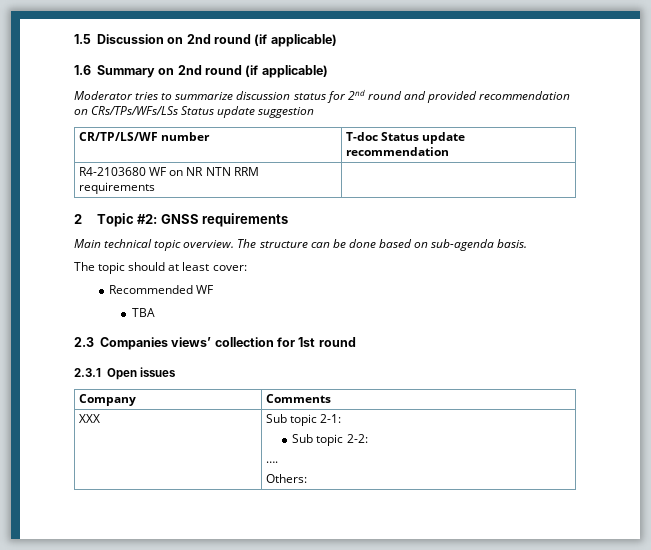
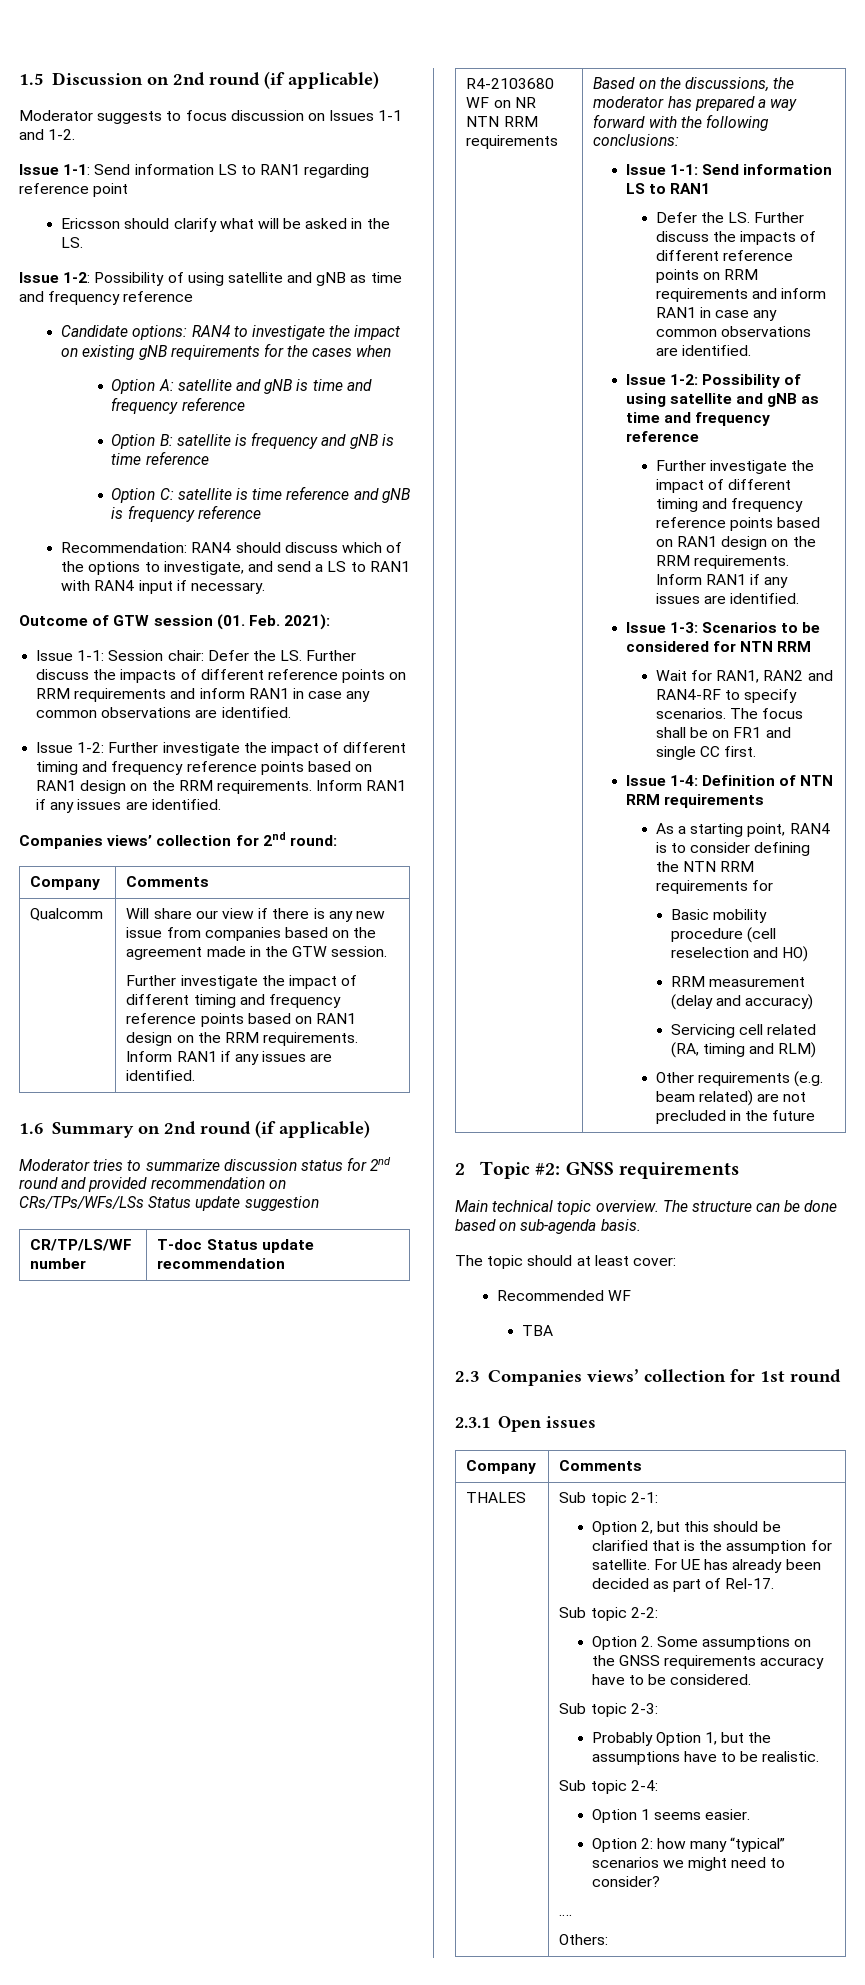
(337, 40) none -> [19,110,403,124] [19,129,76,140] [19,164,370,178] [19,183,129,197] [61,218,390,232] [61,237,84,248] [19,272,402,286] [19,291,194,305] [61,325,401,340] [61,343,392,360] [111,379,372,394] [111,397,245,414] [111,432,394,449] [111,451,209,465] [111,486,410,503] [111,505,261,522] [61,542,403,553] [61,561,410,575] [61,580,265,594] [19,614,331,630] [36,650,357,661] [36,669,407,683] [36,688,371,702] [36,707,291,718] [36,742,407,756] [36,761,373,775] [36,780,407,794] [36,799,221,813] [19,832,337,849] [30,876,101,890] [126,876,210,887] [30,908,104,921] [126,908,385,922] [126,927,377,941] [126,946,388,960] [126,975,358,989] [126,994,342,1008] [126,1013,357,1027] [126,1032,359,1046] [126,1051,333,1065] [126,1070,196,1081] // Moderator suggests to focus discussion on Issues 1-1 and 1-2. // Issue 1-1: Send information LS to RAN1 regarding reference point // Ericsson should clarify what will be asked in the LS. // Issue 1-2: Possibility of using satellite and gNB as time and frequency reference // Candidate options: RAN4 to investigate the impact on existing gNB requirements for the cases when // Option A: satellite and gNB is time and frequency reference // Option B: satellite is frequency and gNB is time reference // Option C: satellite is time reference and gNB is frequency reference // Recommendation: RAN4 should discuss which of the options to investigate, and send a LS to RAN1 with RAN4 input if necessary. // Outcome of GTW session (01. Feb. 2021): // Issue 1-1: Session chair: Defer the LS. Further discuss the impacts of different reference points on RRM requirements and inform RAN1 in case any common observations are identified. // Issue 1-2: Further investigate the impact of different timing and frequency reference points based on RAN1 design on the RRM requirements. Inform RAN1 if any issues are identified. // Companies views’ collection for 2nd round: // Company | Comments // Qualcomm | Will share our view if there is any new issue from companies based on the agreement made in the GTW session. // Further investigate the impact of different timing and frequency reference points based on RAN1 design on the RRM requirements. Inform RAN1 if any issues are identified.
(156, 188) none -> [593,77,795,92] [593,96,798,111] [593,114,770,131] [593,134,680,146] [625,164,833,175] [625,183,710,194] [655,212,805,223] [655,231,817,245] [655,250,793,261] [655,269,759,283] [655,288,827,302] [655,307,778,321] [655,326,811,337] [655,345,751,356] [625,374,802,388] [625,393,820,407] [625,412,770,426] [625,431,699,442] [655,460,815,474] [655,479,792,493] [655,498,804,512] [655,517,821,531] [655,536,816,550] [655,555,789,569] [655,574,789,588] [655,593,800,604] [625,622,821,633] [625,641,812,652] [655,670,833,683] [655,689,798,703] [655,708,804,719] [655,727,791,738] [655,746,757,760] [625,775,834,786] [625,794,764,808] [655,823,830,837] [655,842,811,856] [655,861,755,872] [655,880,773,894] [670,909,768,923] [670,927,777,943] [670,946,809,962] [670,976,806,987] [670,994,814,1010] [670,1024,817,1038] [670,1042,817,1058] [655,1071,824,1087] [655,1090,807,1106] [655,1110,816,1124] Based on the discussions, the moderator has prepared a way forward with the following conclusions: // Issue 1-1: Send information LS to RAN1 // Defer the LS. Further discuss the impacts of different reference points on RRM requirements and inform RAN1 in case any common observations are identified. // Issue 1-2: Possibility of using satellite and gNB as time and frequency reference // Further investigate the impact of different timing and frequency reference points based on RAN1 design on the RRM requirements. Inform RAN1 if any issues are identified. // Issue 1-3: Scenarios to be considered for NTN RRM // Wait for RAN1, RAN2 and RAN4-RF to specify scenarios. The focus shall be on FR1 and single CC first. // Issue 1-4: Definition of NTN RRM requirements // As a starting point, RAN4 is to consider defining the NTN RRM requirements for // Basic mobility procedure (cell reselection and HO) // RRM measurement (delay and accuracy) // Servicing cell related (RA, timing and RLM) // Other requirements (e.g. beam related) are not precluded in the future
[79,414,101,423] XXX -> [466,1492,527,1503] THALES
[292,434,368,446] Sub topic 2-2: -> [591,1521,781,1535] [591,1540,832,1554] [591,1559,821,1573] [591,1578,775,1592] [559,1607,658,1621] [591,1636,812,1650] [591,1655,825,1669] [591,1674,752,1685] [559,1703,658,1717] [591,1732,772,1746] [591,1751,820,1765] [559,1780,658,1794] [591,1809,751,1823] [591,1837,786,1852] [591,1857,786,1871] [591,1876,660,1887] Option 2, but this should be clarified that is the assumption for satellite. For UE has already been decided as part of Rel-17. // Sub topic 2-2: // Option 2. Some assumptions on the GNSS requirements accuracy have to be considered. // Sub topic 2-3: // Probably Option 1, but the assumptions have to be realistic. // Sub topic 2-4: // Option 1 seems easier. // Option 2: how many “typical” scenarios we might need to consider?

